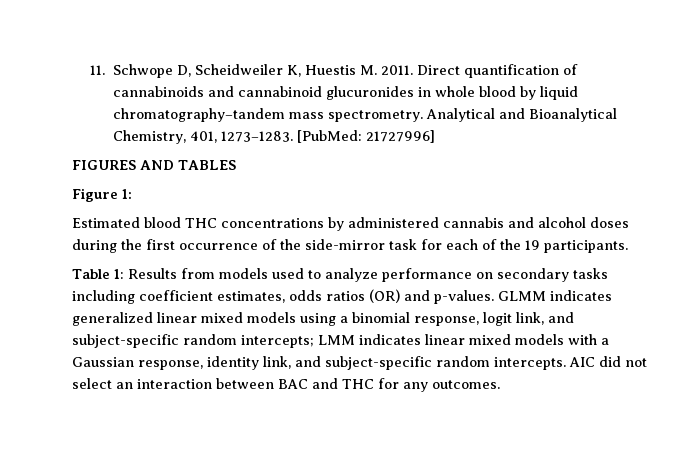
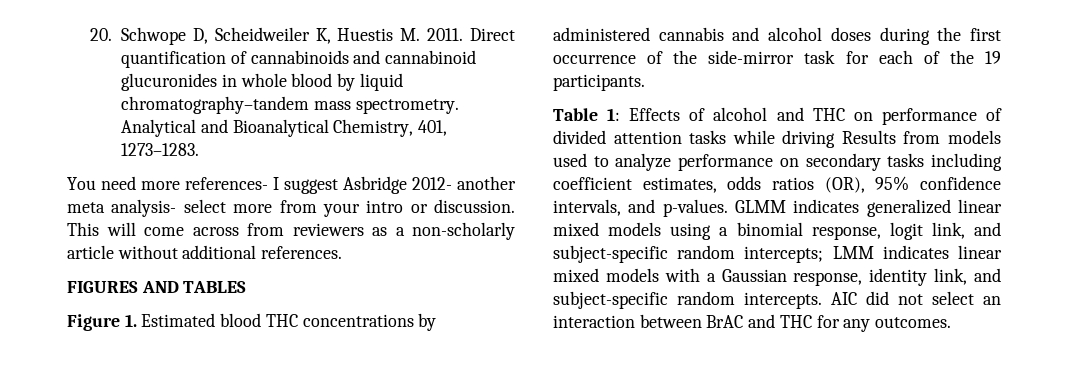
[90,65,106,75] 11. -> [90,28,113,41] 20.
[296,130,435,143] [PubMed: 21727996] -> [67,176,516,194] [67,199,515,217] [67,222,515,240] [67,245,343,259] // You need more references- I suggest Asbridge 2012- another meta analysis- select more from your intro or discussion. This will come across from reviewers as a non-scholarly article without additional references.
[122,189,132,199] 1: // -> [124,314,137,327] 1.
(124, 274) none -> [629,107,1002,125] [553,130,836,148] Effects of alcohol and THC on performance of divided attention tasks while driving
[369,289,400,303] (OR) -> [824,176,1001,193] [553,199,621,216] (OR), 95% confidence intervals,
[278,379,308,389] BAC -> [706,315,744,328] BrAC

